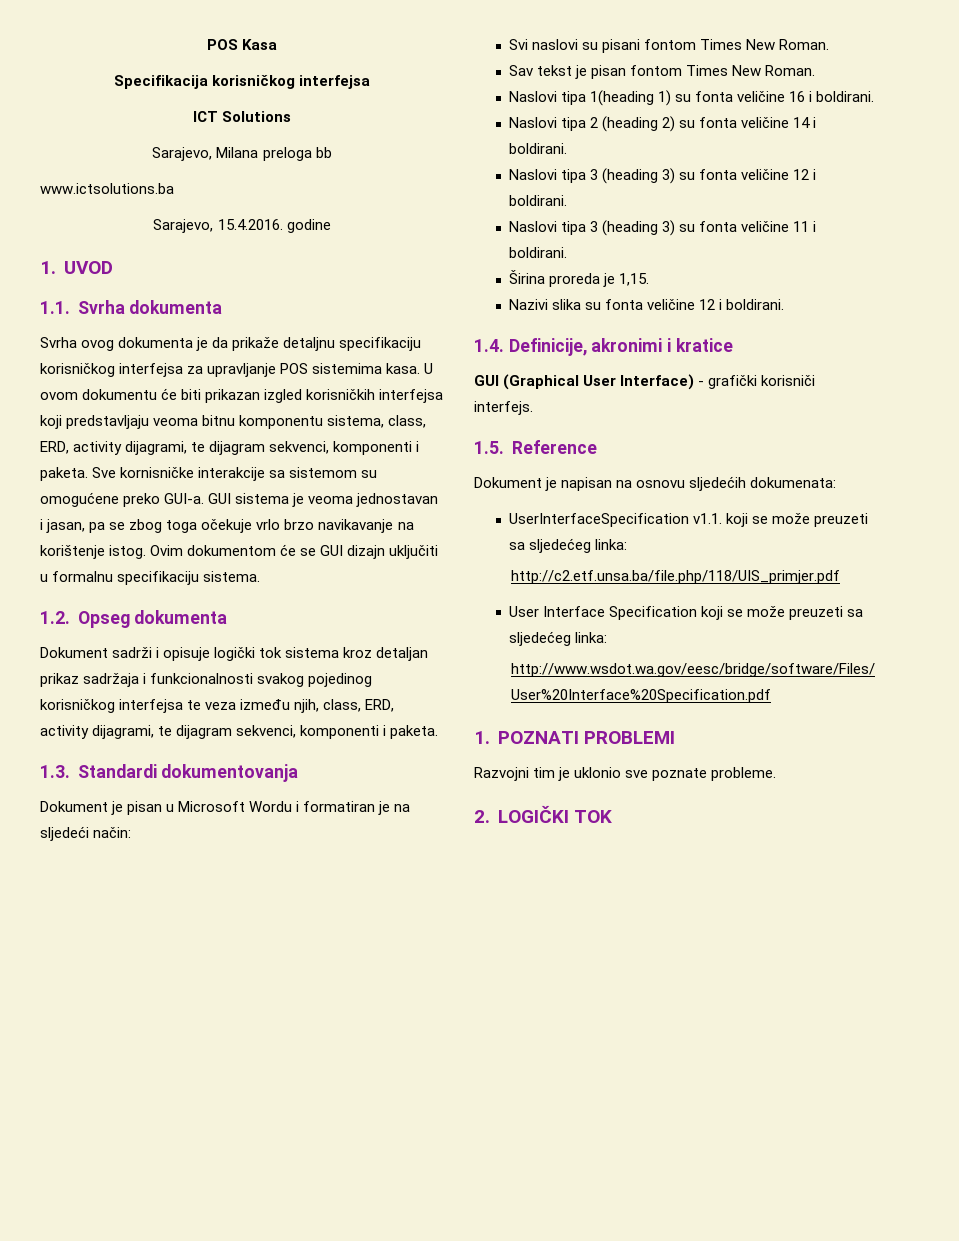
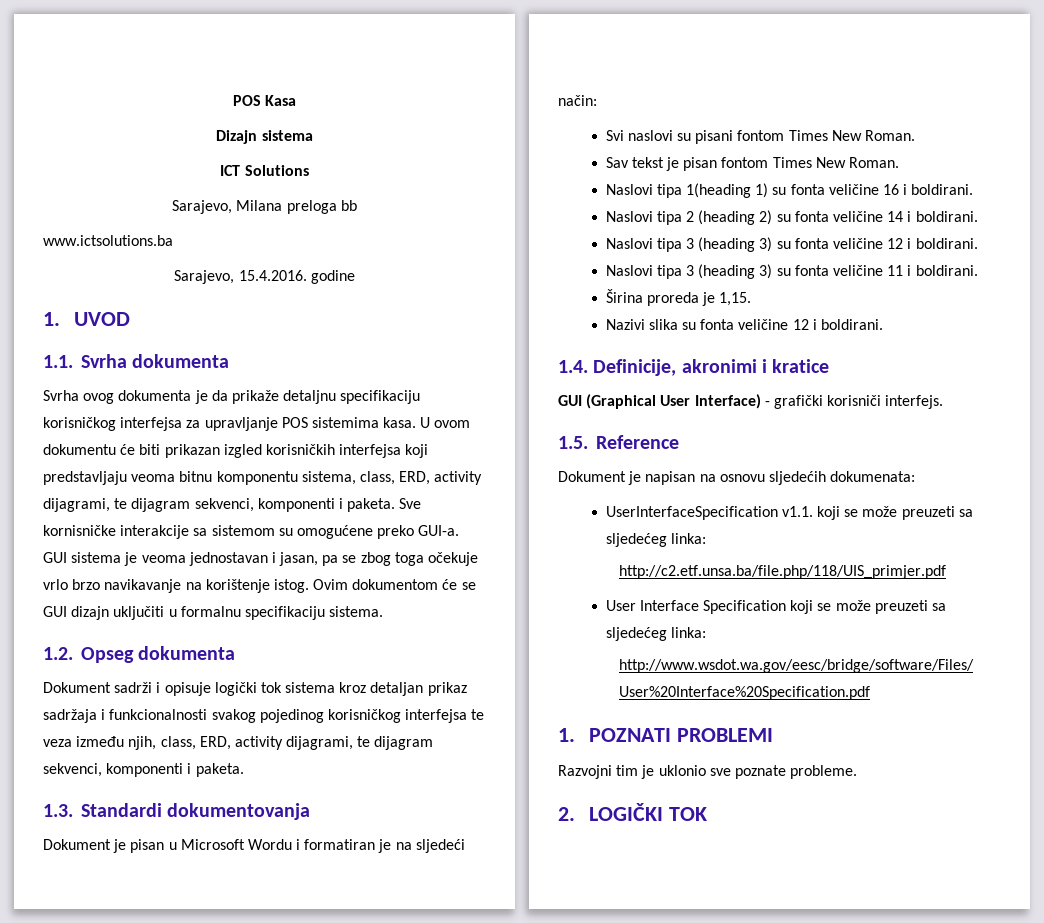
[113,74,371,89] Specifikacija korisničkog interfejsa -> [216,130,313,144] Dizajn sistema

